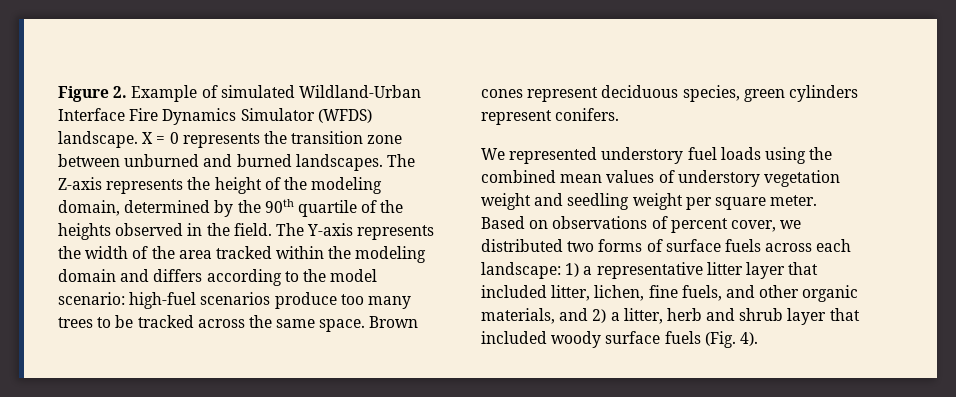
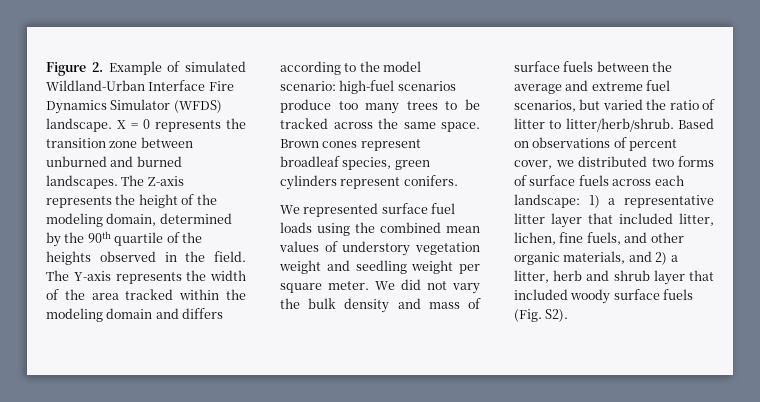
[601,85,679,98] deciduous -> [280,156,340,167] broadleaf
[601,147,684,164] understory -> [381,203,428,214] surface
(818, 200) none -> [375,279,480,294] [280,298,481,313] [514,61,673,72] [514,80,671,94] [514,99,715,112] [514,118,674,132] We did not vary the bulk density and mass of surface fuels between the average and extreme fuel scenarios, but varied the ratio of litter to litter/herb/shrub.
[739,332,758,346] 4). -> [545,309,569,322] S2).

